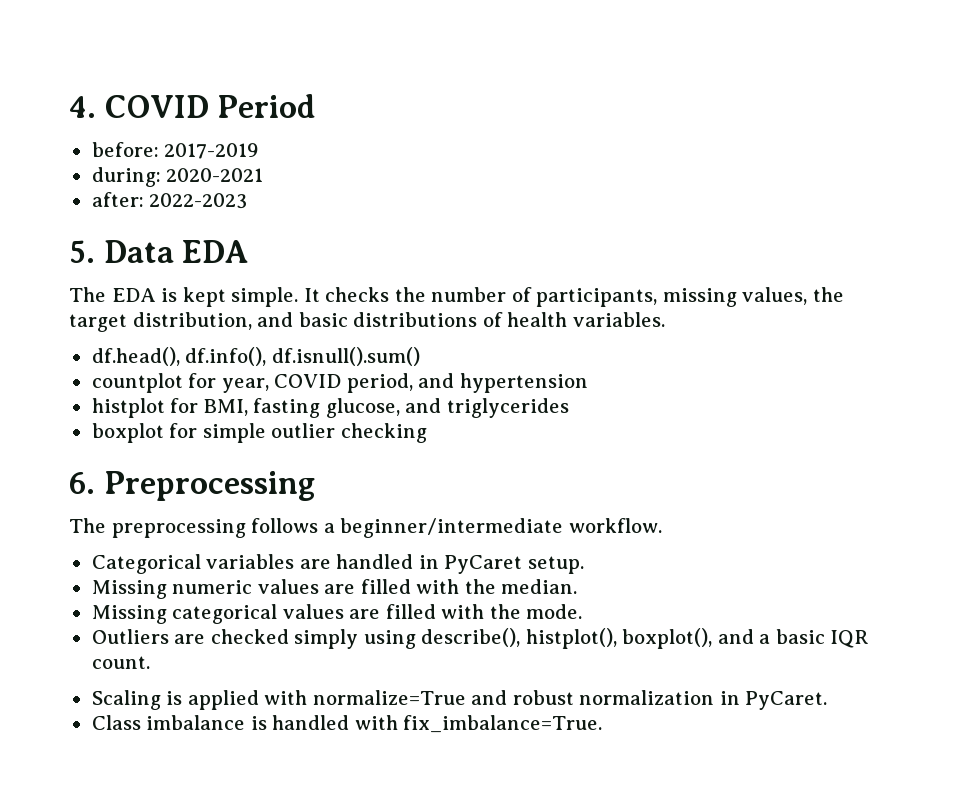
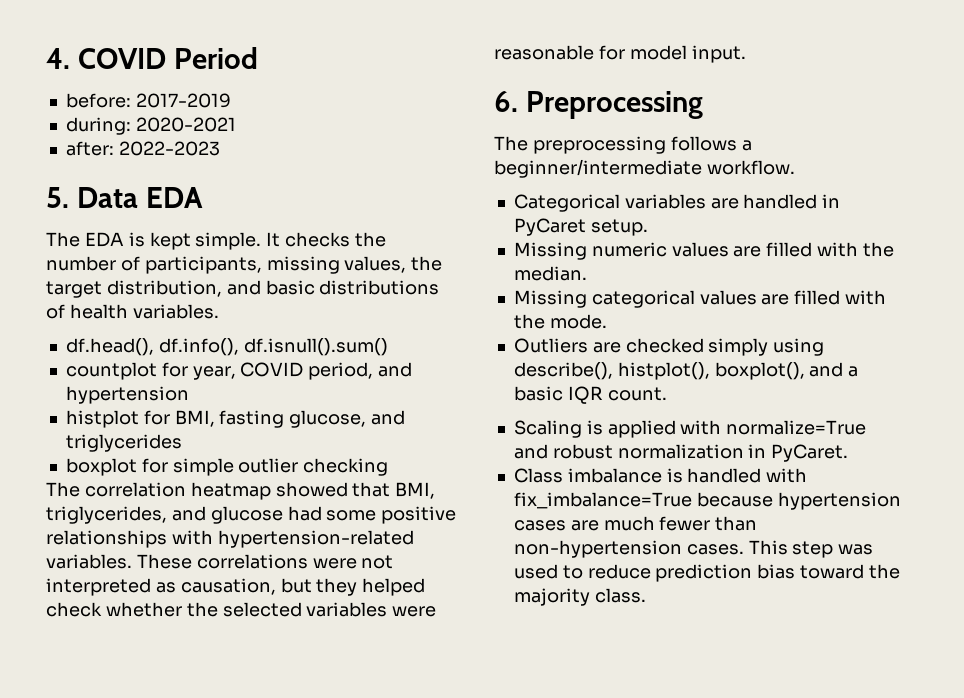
(427, 433) none -> [46,482,436,500] [46,506,457,524] [46,530,414,548] [46,554,394,569] [46,578,426,596] [46,602,437,617] [494,45,746,63] // The correlation heatmap showed that BMI, triglycerides, and glucose had some positive relationships with hypertension-related variables. These correlations were not interpreted as causation, but they helped check whether the selected variables were reasonable for model input.
[403,715,603,733] fix_imbalance=True. -> [513,492,901,510] [513,516,758,531] [513,540,874,558] [513,564,900,582] [513,588,646,606] fix_imbalance=True because hypertension cases are much fewer than non-hypertension cases. This step was used to reduce prediction bias toward the majority class.

